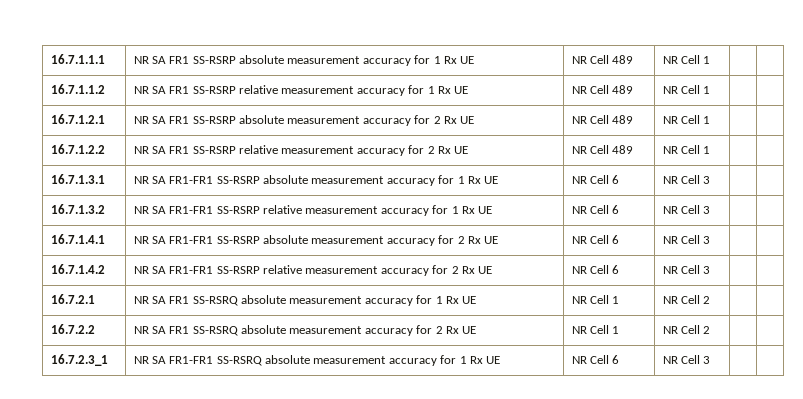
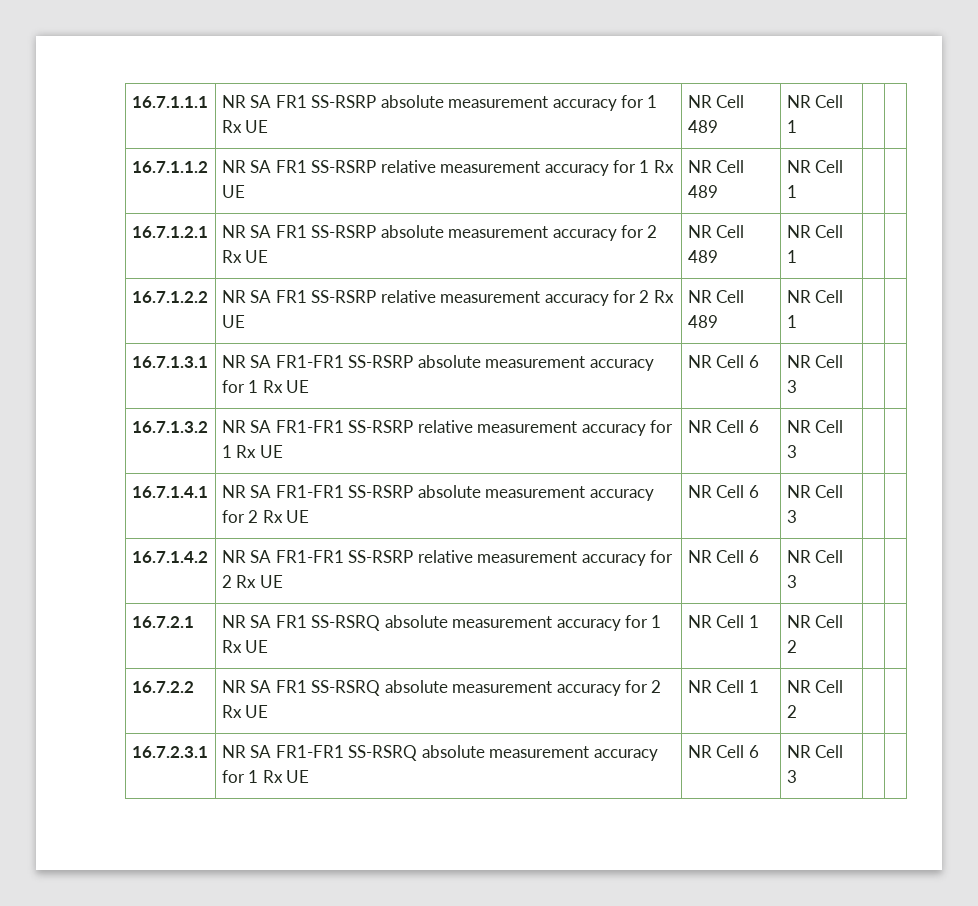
[50,354,108,366] 16.7.2.3_1 -> [131,746,208,758] 16.7.2.3.1

